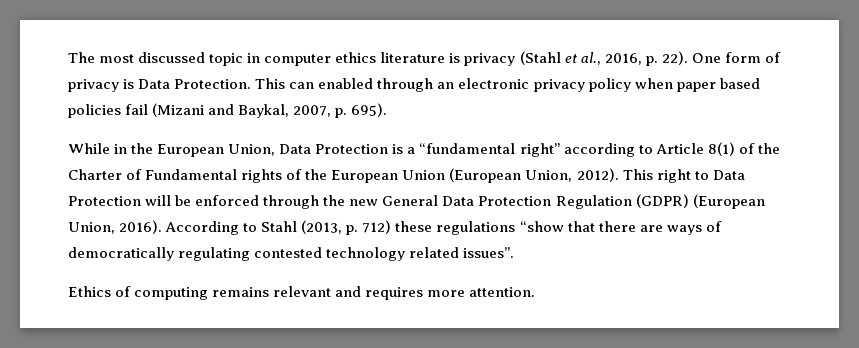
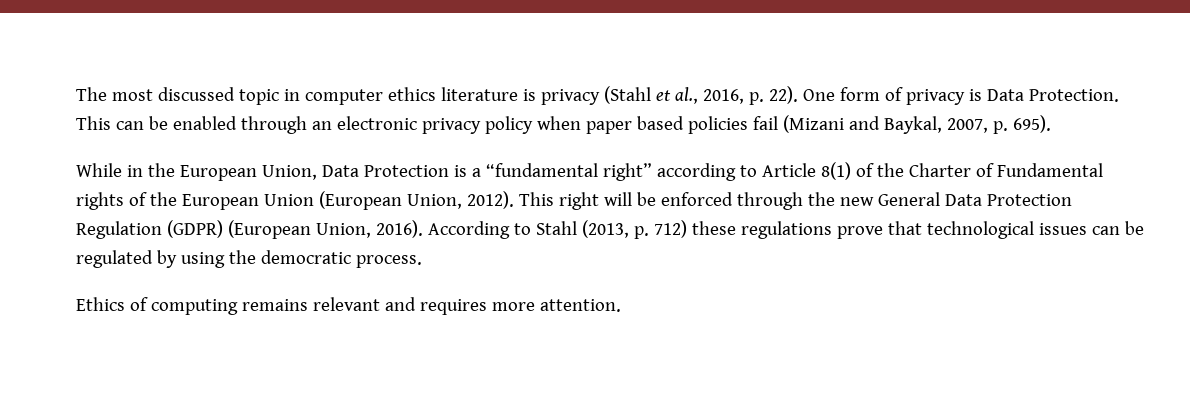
(315, 85) none -> [148,116,168,130] be
[694,170,745,180] [68,196,141,206] to Data Protection -> (599, 201) none
[519,221,722,235] [68,247,515,261] “show that there are ways of democratically regulating contested technology related issues”. -> [836,221,1144,239] [76,250,422,268] prove that technological issues can be regulated by using the democratic process.

